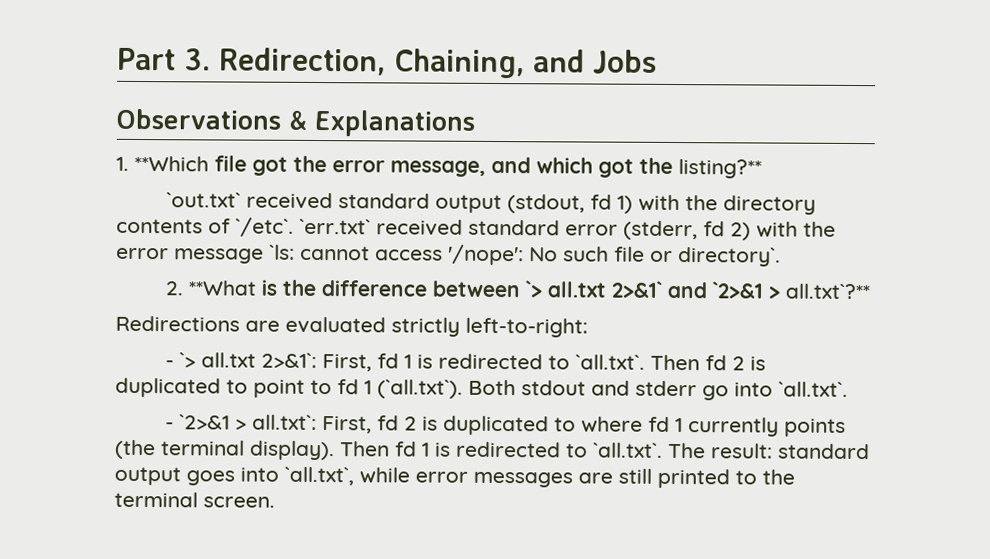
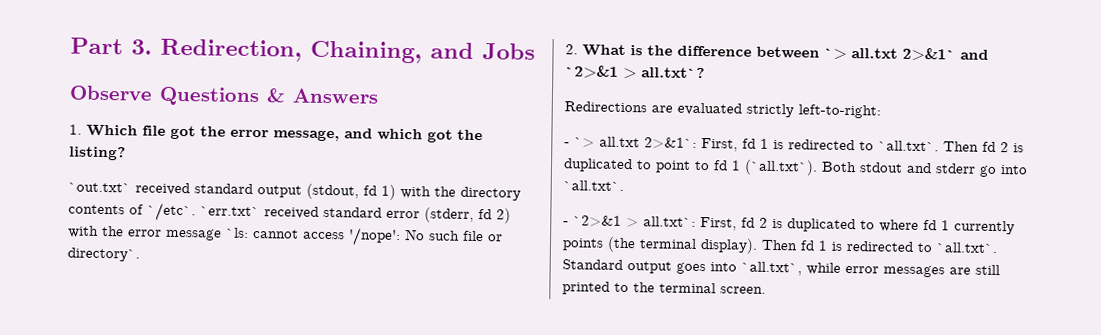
[116,108,475,137] Observations & Explanations -> [69,85,379,107] Observe Questions & Answers
[134,155,209,172] **Which -> [86,124,138,137] Which
[678,159,762,179] listing?** -> [69,146,126,161] listing?
[188,280,257,296] **What -> [582,44,626,56] What
[785,283,871,300] all.txt`?** -> [641,67,705,79] all.txt`?
[668,442,870,460] The result: standard -> [562,259,623,270] Standard

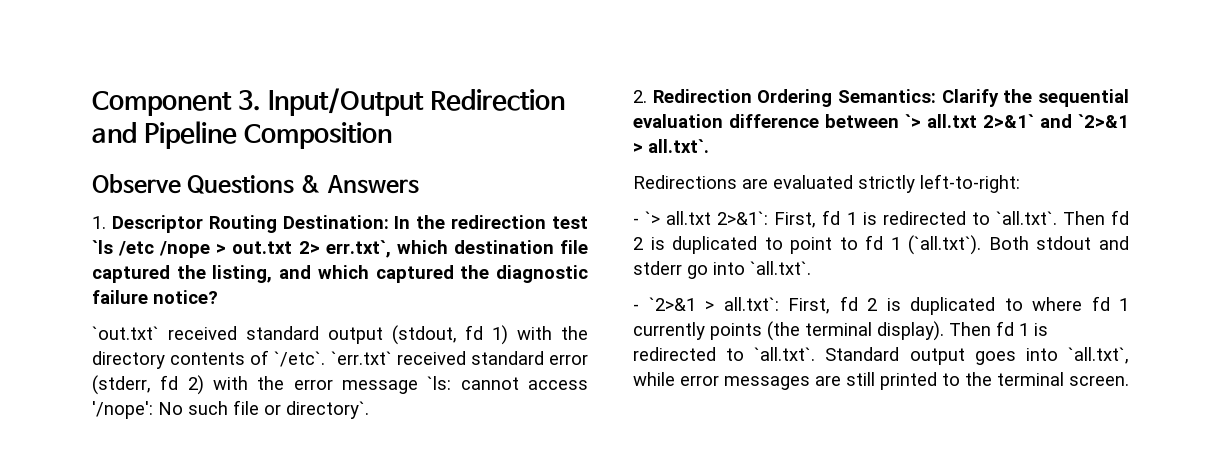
[70,37,535,64] Part 3. Redirection, Chaining, and Jobs -> [92,88,565,116] [92,121,392,149] Component 3. Input/Output Redirection and Pipeline Composition
[86,124,483,143] [69,146,126,161] Which file got the error message, and which got the listing? -> [111,215,588,233] [92,240,588,258] [92,265,588,283] [92,290,218,304] Descriptor Routing Destination: In the redirection test `ls /etc /nope > out.txt 2> err.txt`, which destination file captured the listing, and which captured the diagnostic failure notice?
[582,44,673,56] What is the -> [652,89,1129,107] [633,114,723,128] Redirection Ordering Semantics: Clarify the sequential evaluation
[641,67,705,79] all.txt`? -> [648,139,709,153] all.txt`.

